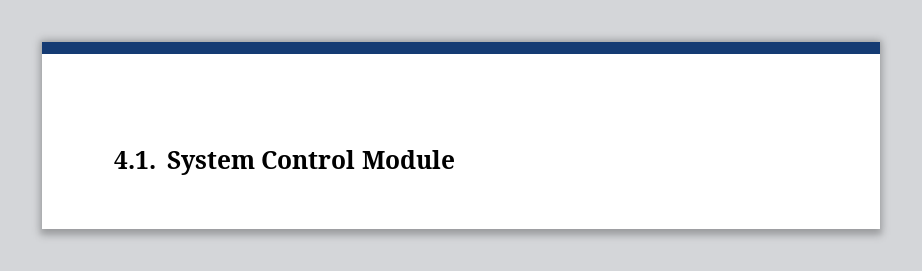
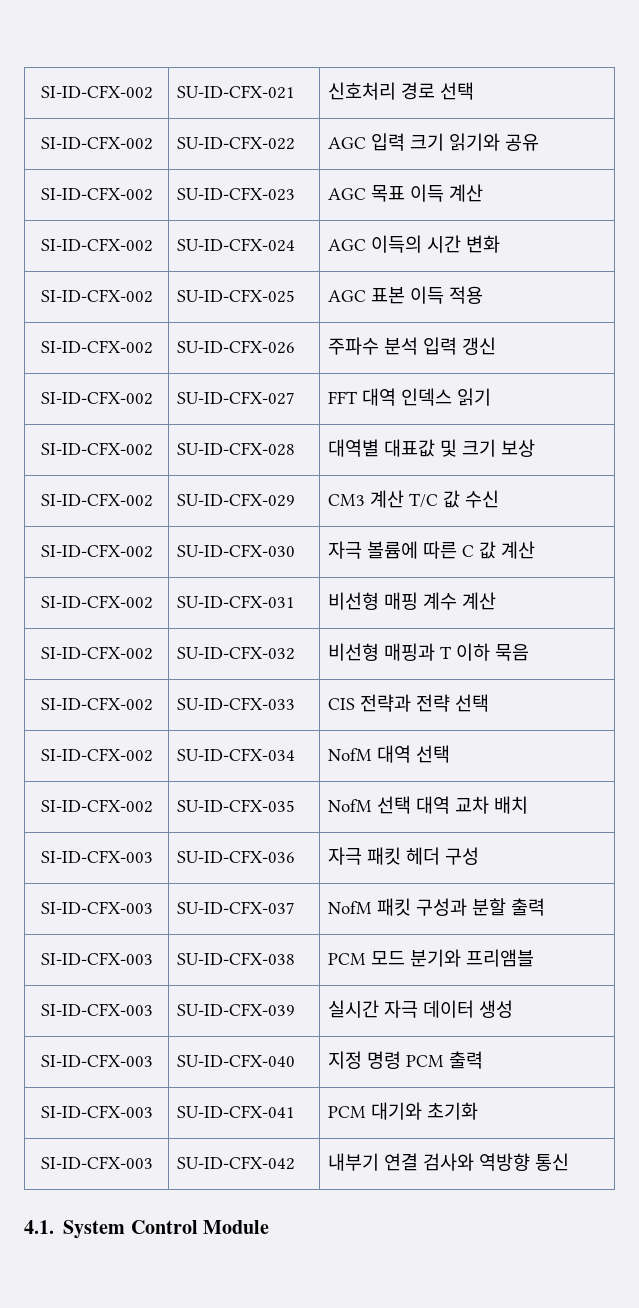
(114, 160) none -> [40,85,153,99] [176,85,295,99] [327,82,474,100] [40,136,153,150] [176,136,295,150] [327,133,539,151] [40,187,153,201] [176,187,295,201] [327,184,483,202] [40,238,153,252] [176,238,295,252] [327,235,500,253] [40,289,153,303] [176,289,295,303] [327,286,483,304] [40,340,153,354] [176,340,295,354] [327,337,496,355] [40,391,153,405] [176,391,295,405] [327,388,491,406] [40,442,153,456] [176,442,295,456] [327,439,535,457] [40,493,153,507] [176,493,295,507] [327,490,499,508] [40,544,153,558] [176,544,295,557] [327,541,535,559] [40,595,153,609] [176,595,295,608] [327,592,496,610] [40,646,153,660] [176,646,295,660] [327,643,529,661] [40,697,153,711] [176,697,295,710] [327,694,489,712] [40,748,153,762] [176,748,295,761] [327,745,450,763] [40,799,153,813] [176,799,295,812] [327,796,528,814] [40,850,153,863] [176,850,295,863] [327,847,479,865] [40,901,153,914] [176,901,295,914] [327,898,545,916] [40,952,153,965] [176,952,295,965] [327,949,534,967] [40,1003,153,1016] [176,1003,295,1016] [327,1000,513,1018] [40,1054,153,1067] [176,1054,295,1067] [327,1051,483,1069] [40,1105,153,1118] [176,1105,295,1118] [327,1102,478,1120] [40,1156,153,1169] [176,1156,295,1170] [327,1153,569,1171] SI-ID-CFX-002 | SU-ID-CFX-021 | 신호처리 경로 선택 // SI-ID-CFX-002 | SU-ID-CFX-022 | AGC 입력 크기 읽기와 공유 // SI-ID-CFX-002 | SU-ID-CFX-023 | AGC 목표 이득 계산 // SI-ID-CFX-002 | SU-ID-CFX-024 | AGC 이득의 시간 변화 // SI-ID-CFX-002 | SU-ID-CFX-025 | AGC 표본 이득 적용 // SI-ID-CFX-002 | SU-ID-CFX-026 | 주파수 분석 입력 갱신 // SI-ID-CFX-002 | SU-ID-CFX-027 | FFT 대역 인덱스 읽기 // SI-ID-CFX-002 | SU-ID-CFX-028 | 대역별 대표값 및 크기 보상 // SI-ID-CFX-002 | SU-ID-CFX-029 | CM3 계산 T/C 값 수신 // SI-ID-CFX-002 | SU-ID-CFX-030 | 자극 볼륨에 따른 C 값 계산 // SI-ID-CFX-002 | SU-ID-CFX-031 | 비선형 매핑 계수 계산 // SI-ID-CFX-002 | SU-ID-CFX-032 | 비선형 매핑과 T 이하 묵음 // SI-ID-CFX-002 | SU-ID-CFX-033 | CIS 전략과 전략 선택 // SI-ID-CFX-002 | SU-ID-CFX-034 | NofM 대역 선택 // SI-ID-CFX-002 | SU-ID-CFX-035 | NofM 선택 대역 교차 배치 // SI-ID-CFX-003 | SU-ID-CFX-036 | 자극 패킷 헤더 구성 // SI-ID-CFX-003 | SU-ID-CFX-037 | NofM 패킷 구성과 분할 출력 // SI-ID-CFX-003 | SU-ID-CFX-038 | PCM 모드 분기와 프리앰블 // SI-ID-CFX-003 | SU-ID-CFX-039 | 실시간 자극 데이터 생성 // SI-ID-CFX-003 | SU-ID-CFX-040 | 지정 명령 PCM 출력 // SI-ID-CFX-003 | SU-ID-CFX-041 | PCM 대기와 초기화 // SI-ID-CFX-003 | SU-ID-CFX-042 | 내부기 연결 검사와 역방향 통신 //

